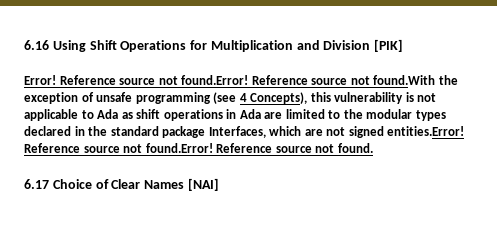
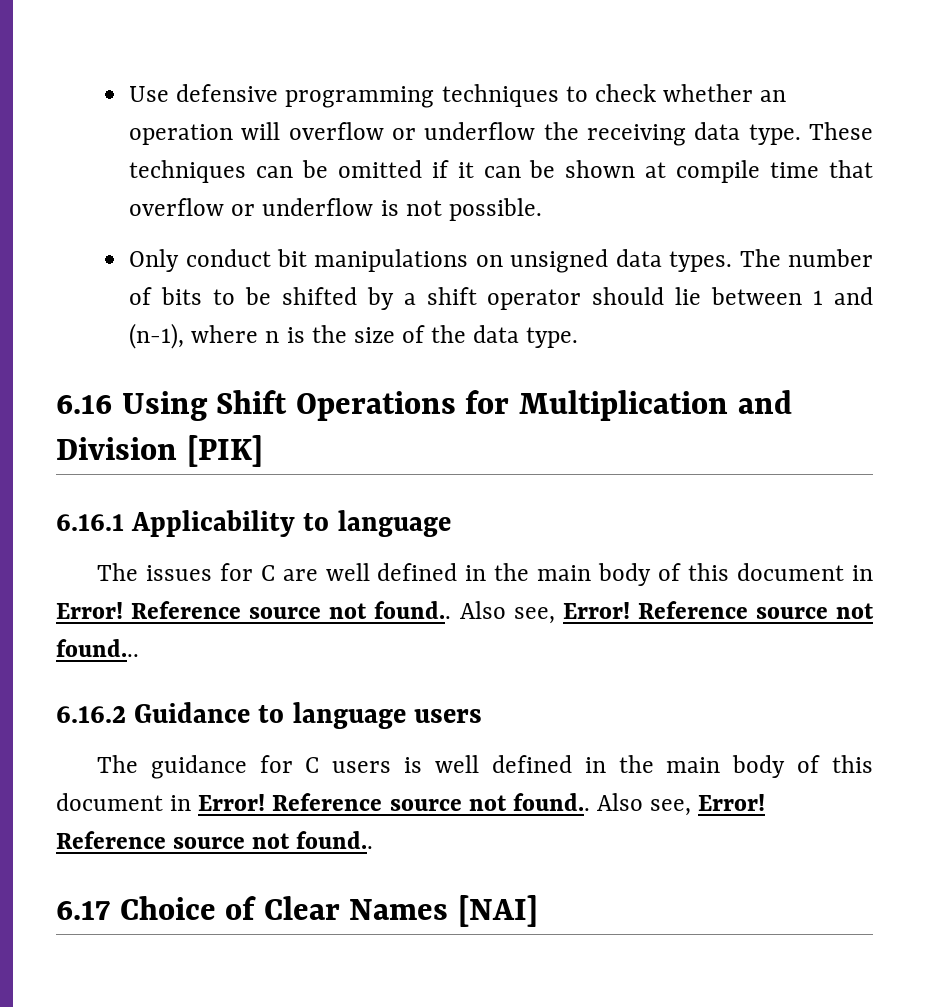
(24, 45) none -> [129,84,787,108] [129,122,873,146] [129,160,873,183] [129,198,542,221] [129,249,874,273] [129,287,873,310] [129,323,579,349] Use defensive programming techniques to check whether an operation will overflow or underflow the receiving data type. These techniques can be omitted if it can be shown at compile time that overflow or underflow is not possible. // Only conduct bit manipulations on unsigned data types. The number of bits to be shifted by a shift operator should lie between 1 and (n-1), where n is the size of the data type. //
[24,75,458,85] [24,92,437,104] [24,109,446,121] [24,126,465,138] [24,143,373,153] Error! Reference source not found.Error! Reference source not found.With the exception of unsafe programming (see 4 Concepts), this vulnerability is not applicable to Ada as shift operations in Ada are limited to the modular types declared in the standard package Interfaces, which are not signed entities.Error! Reference source not found.Error! Reference source not found. -> [56,510,451,537] [96,563,874,586] [56,601,875,624] [56,639,139,657] [56,702,482,729] [96,755,873,779] [56,793,766,816] [56,831,374,849] 6.16.1 Applicability to language // The issues for C are well defined in the main body of this document in Error! Reference source not found.. Also see, Error! Reference source not found... // 6.16.2 Guidance to language users // The guidance for C users is well defined in the main body of this document in Error! Reference source not found.. Also see, Error! Reference source not found..

